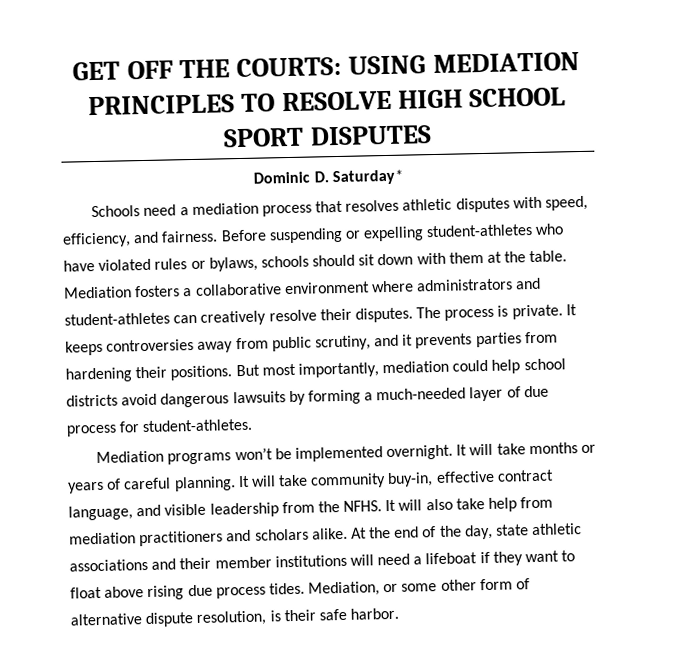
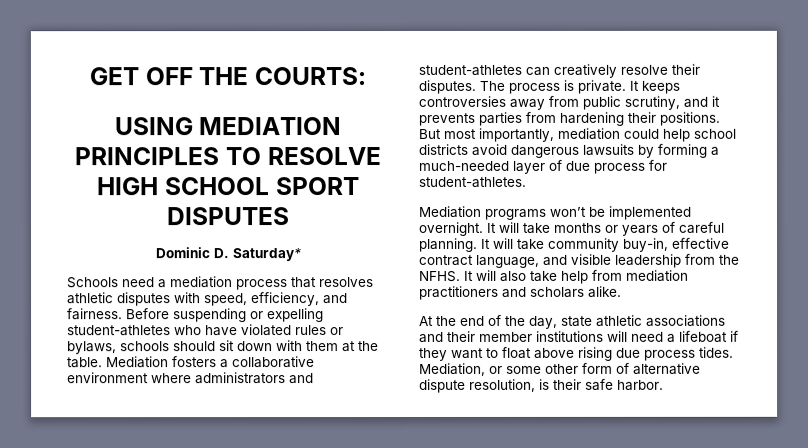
(343, 67) none -> (366, 76) //
(348, 533) none -> (622, 291) //

